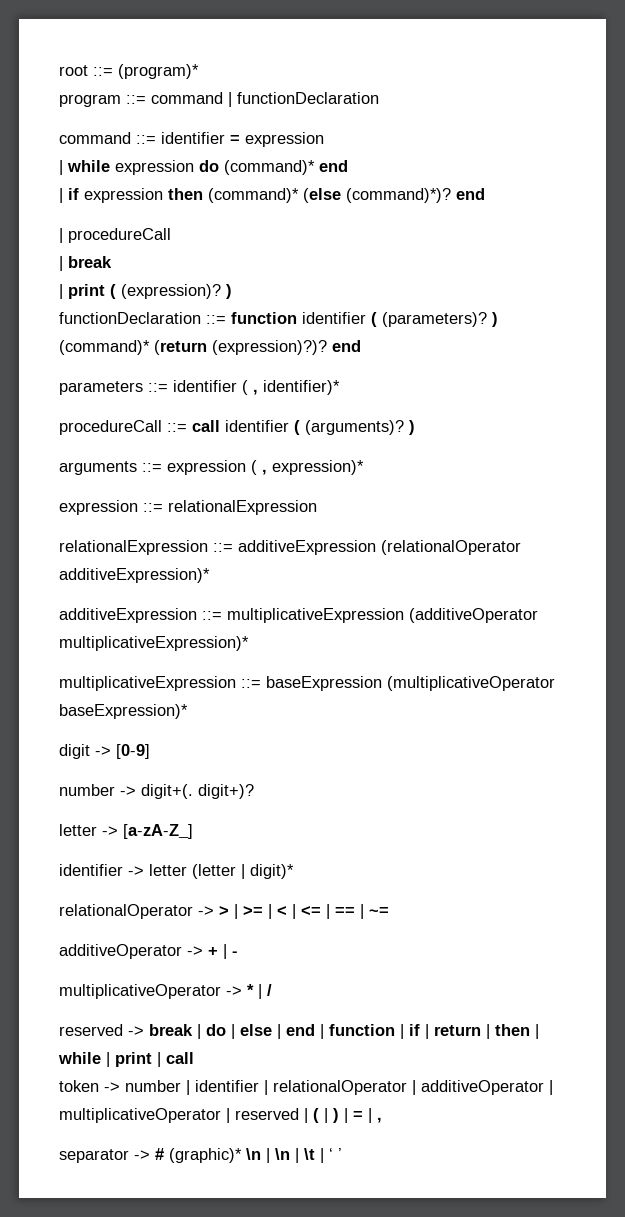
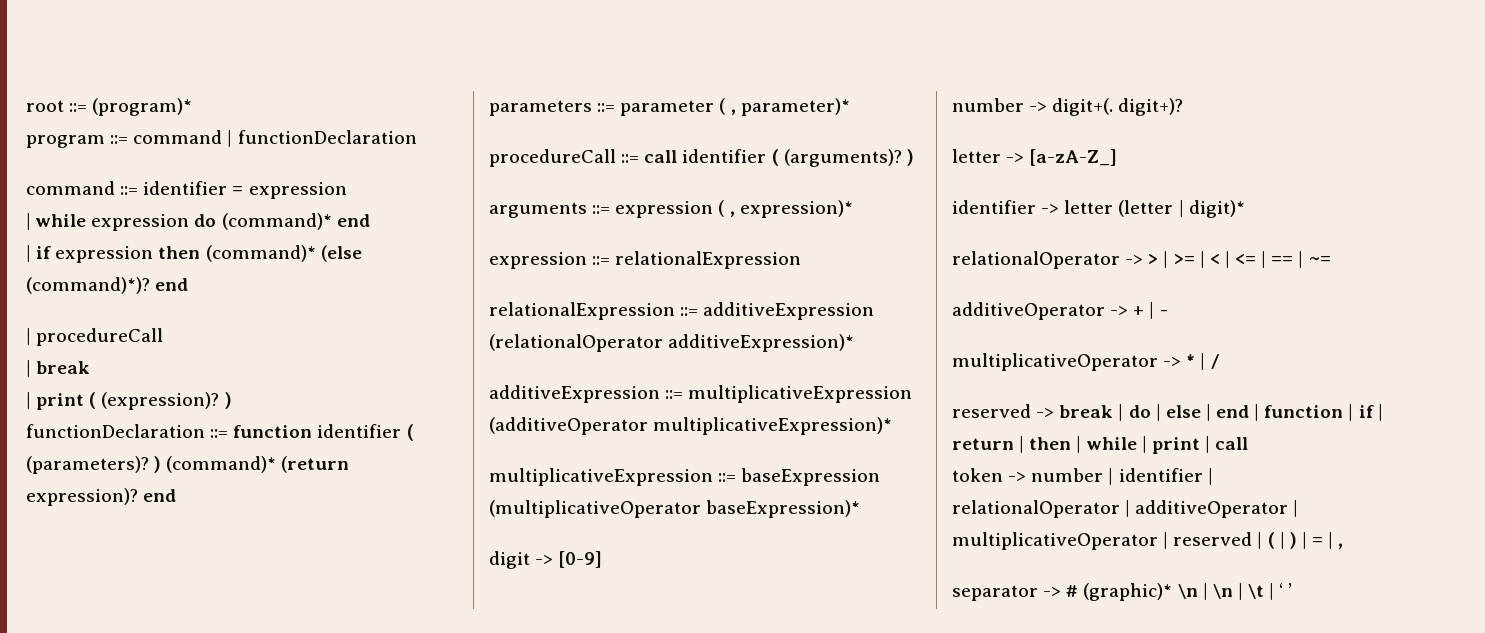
[212,340,327,355] (expression)?)? -> [26,488,138,506] expression)?
[173,380,340,395] identifier ( , identifier)* -> [620,98,850,116] parameter ( , parameter)*

